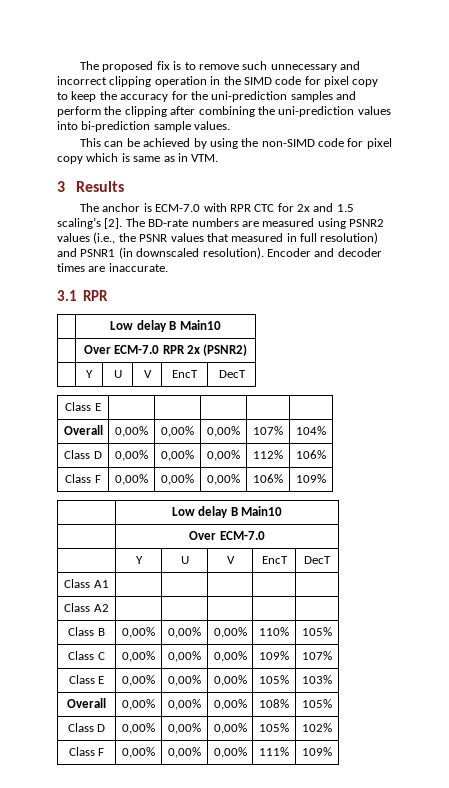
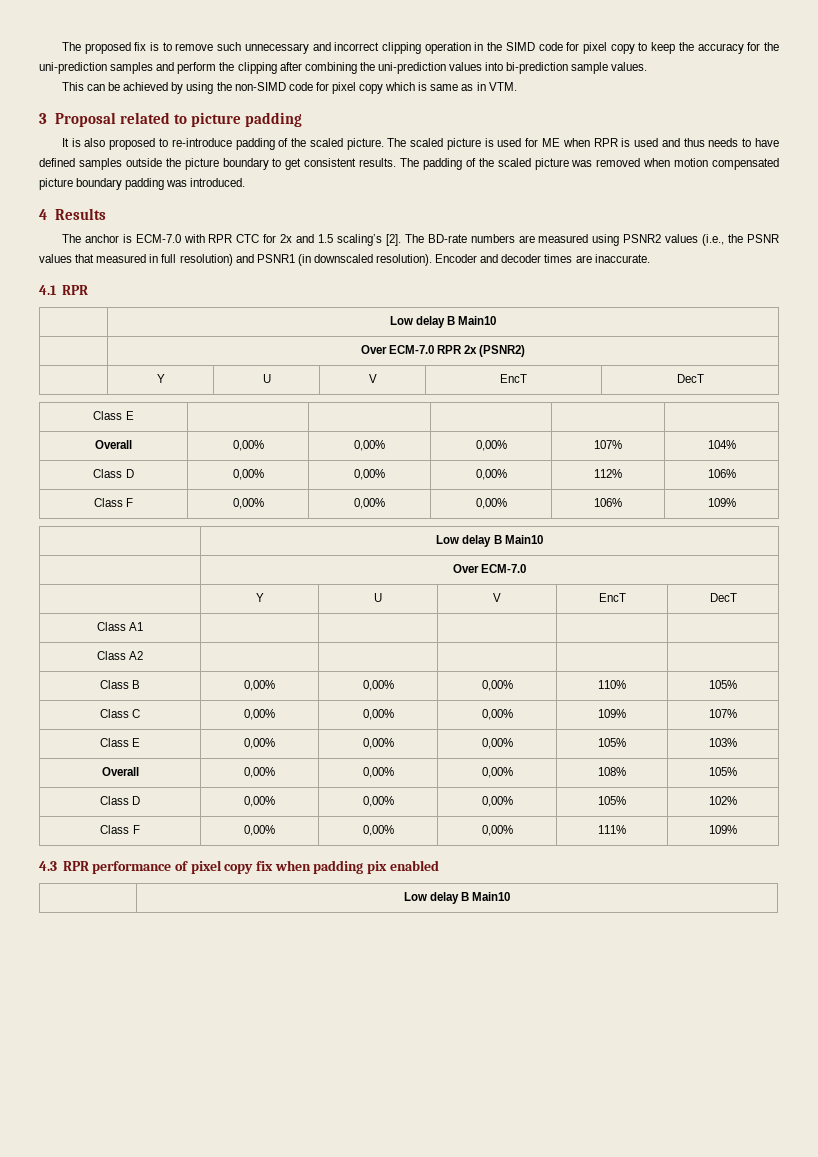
(65, 186) none -> [55,112,303,127] [61,138,780,150] [39,158,779,170] [39,178,246,190] [39,209,47,220] Proposal related to picture padding // It is also proposed to re-introduce padding of the scaled picture. The scaled picture is used for ME when RPR is used and thus needs to have defined samples outside the picture boundary to get consistent results. The padding of the scaled picture was removed when motion compensated picture boundary padding was introduced. // 4
[57,290,77,301] 3.1 -> [39,285,57,295] 4.1
(332, 751) none -> [39,860,439,874] [403,892,511,904] // 4.3 RPR performance of pixel copy fix when padding pix enabled // | Low delay B Main10

